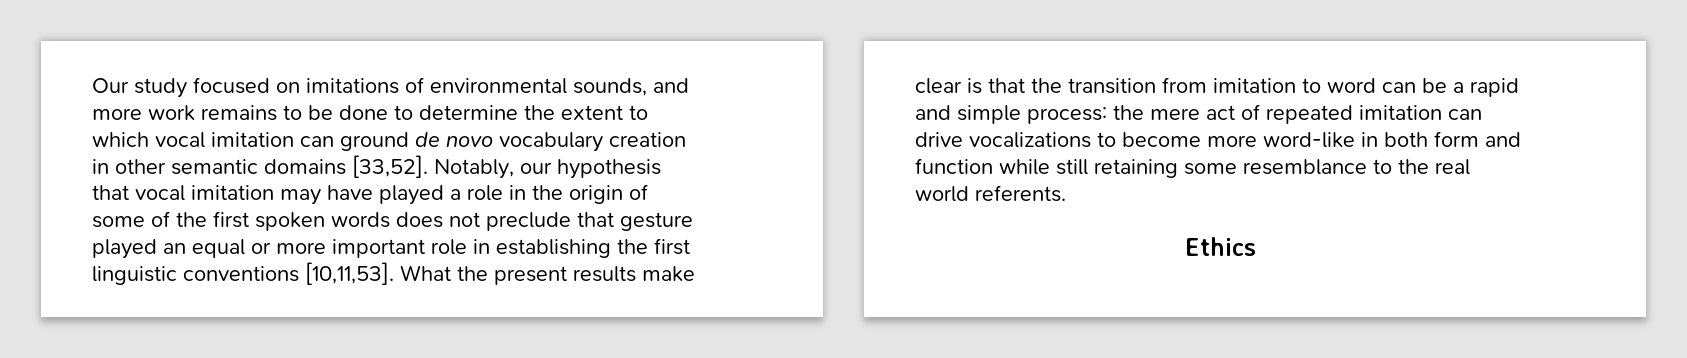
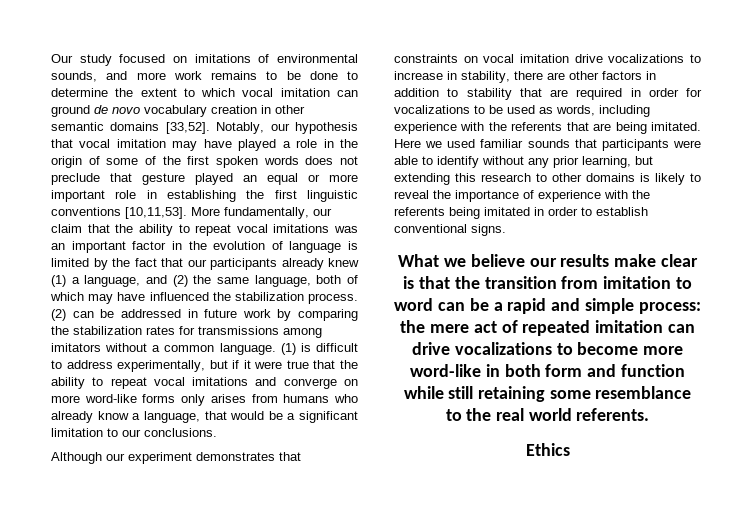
[400,265,567,285] What the present -> [191,207,332,219] [51,224,358,236] [51,241,358,253] [51,258,359,270] [51,275,358,287] [50,292,358,304] [51,309,358,321] [51,326,322,338] [51,343,358,355] [51,360,358,372] [51,377,358,389] [51,394,359,406] [51,411,358,423] [51,428,217,437] [51,452,301,464] [394,54,701,63] [394,71,656,83] [394,88,702,100] [394,105,650,117] [394,122,701,134] [394,139,701,151] [394,156,653,168] [394,173,701,185] [394,190,650,202] [394,207,648,219] [394,224,506,236] [398,254,557,267] More fundamentally, our claim that the ability to repeat vocal imitations was an important factor in the evolution of language is limited by the fact that our participants already knew (1) a language, and (2) the same language, both of which may have influenced the stabilization process. (2) can be addressed in future work by comparing the stabilization rates for transmissions among imitators without a common language. (1) is difficult to address experimentally, but if it were true that the ability to repeat vocal imitations and converge on more word-like forms only arises from humans who already know a language, that would be a significant limitation to our conclusions. // Although our experiment demonstrates that constraints on vocal imitation drive vocalizations to increase in stability, there are other factors in addition to stability that are required in order for vocalizations to be used as words, including experience with the referents that are being imitated. Here we used familiar sounds that participants were able to identify without any prior learning, but extending this research to other domains is likely to reveal the importance of experience with the referents being imitated in order to establish conventional signs. // What we believe our

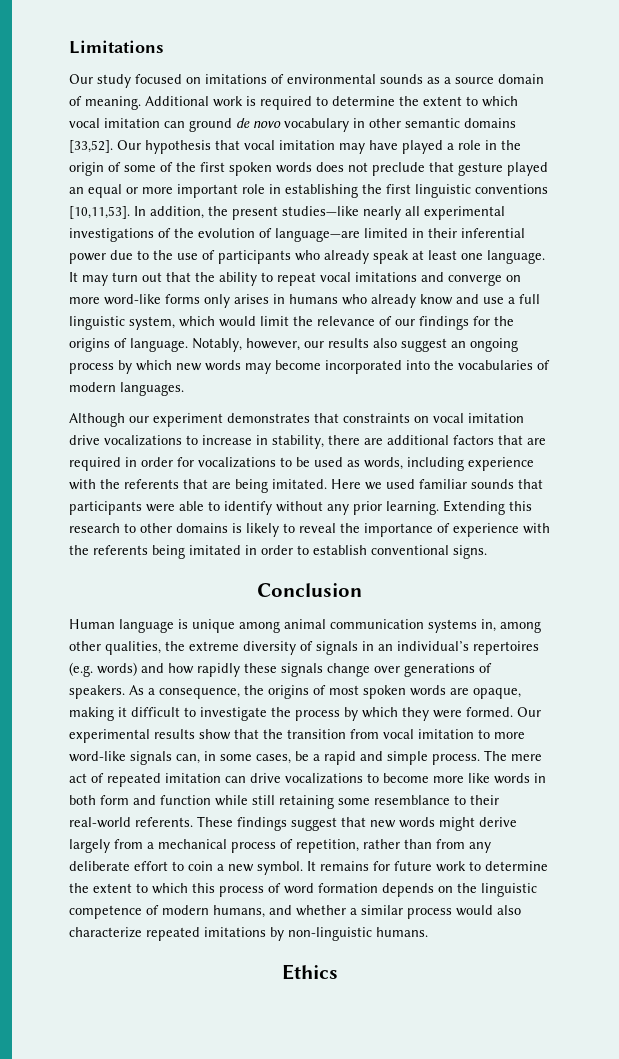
(51, 58) none -> [69,40,164,54] Limitations //
[51,71,338,82] sounds, and more work remains to be done -> [380,74,544,84] [69,96,312,110] sounds as a source domain of meaning. Additional work is required
[211,105,257,114] creation -> (349, 125) none
[216,122,290,134] Notably, our -> [117,140,141,150] Our
[191,207,332,219] [51,224,358,236] [51,241,358,253] [51,258,359,270] [51,275,358,287] [50,292,358,304] [51,309,358,321] [51,326,322,338] [51,343,358,355] [51,360,309,372] More fundamentally, our claim that the ability to repeat vocal imitations was an important factor in the evolution of language is limited by the fact that our participants already knew (1) a language, and (2) the same language, both of which may have influenced the stabilization process. (2) can be addressed in future work by comparing the stabilization rates for transmissions among imitators without a common language. (1) is difficult to address experimentally, but if it were true -> [134,206,505,220] [69,228,525,242] [69,250,545,264] [69,272,162,286] In addition, the present studies—like nearly all experimental investigations of the evolution of language—are limited in their inferential power due to the use of participants who already speak at least one language. It may turn out
[251,394,278,403] from -> [273,294,285,304] in
[132,411,358,423] [51,428,217,437] a language, that would be a significant limitation to our conclusions. -> [456,294,540,304] [69,316,514,330] [69,338,518,352] [69,360,550,374] [69,382,184,396] and use a full linguistic system, which would limit the relevance of our findings for the origins of language. Notably, however, our results also suggest an ongoing process by which new words may become incorporated into the vocabularies of modern languages.
[569,71,656,80] [394,88,512,100] other factors in addition to stability -> [387,435,494,445] additional factors
[582,156,653,168] [394,173,450,185] learning, but extending -> [386,500,505,515] learning. Extending
[398,254,698,267] [403,276,415,289] What we believe our results make clear is -> [257,583,362,597] [69,619,541,633] [69,641,539,655] [69,662,492,677] [69,685,521,699] [69,707,541,721] [69,729,231,743] Conclusion // Human language is unique among animal communication systems in, among other qualities, the extreme diversity of signals in an individual’s repertoires (e.g. words) and how rapidly these signals change over generations of speakers. As a consequence, the origins of most spoken words are opaque, making it difficult to investigate the process by which they were formed. Our experimental results show
(599, 282) none -> [383,729,414,739] vocal
[394,298,466,311] word can -> [494,732,525,739] [69,751,291,765] more word-like signals can, in some cases,
[638,302,701,314] [400,320,426,333] process: the -> [432,750,507,765] process. The
[410,364,482,377] word-like -> [468,773,530,784] like words
[466,408,650,421] the real world referents. -> [470,795,499,805] [69,816,517,831] [69,839,491,853] [69,861,548,875] [69,883,537,897] [69,905,521,919] [69,927,428,941] their real-world referents. These findings suggest that new words might derive largely from a mechanical process of repetition, rather than from any deliberate effort to coin a new symbol. It remains for future work to determine the extent to which this process of word formation depends on the linguistic competence of modern humans, and whether a similar process would also characterize repeated imitations by non-linguistic humans.

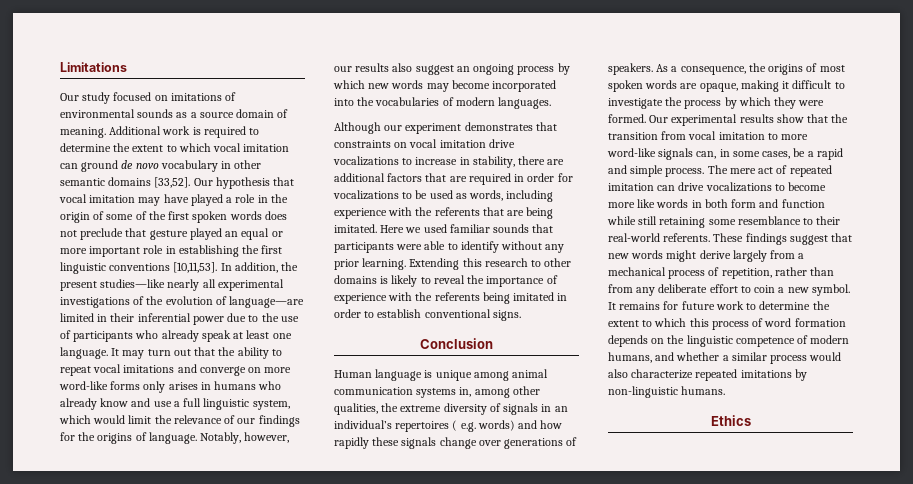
[69,662,93,677] (e.g. -> [452,420,476,432] ( e.g.

